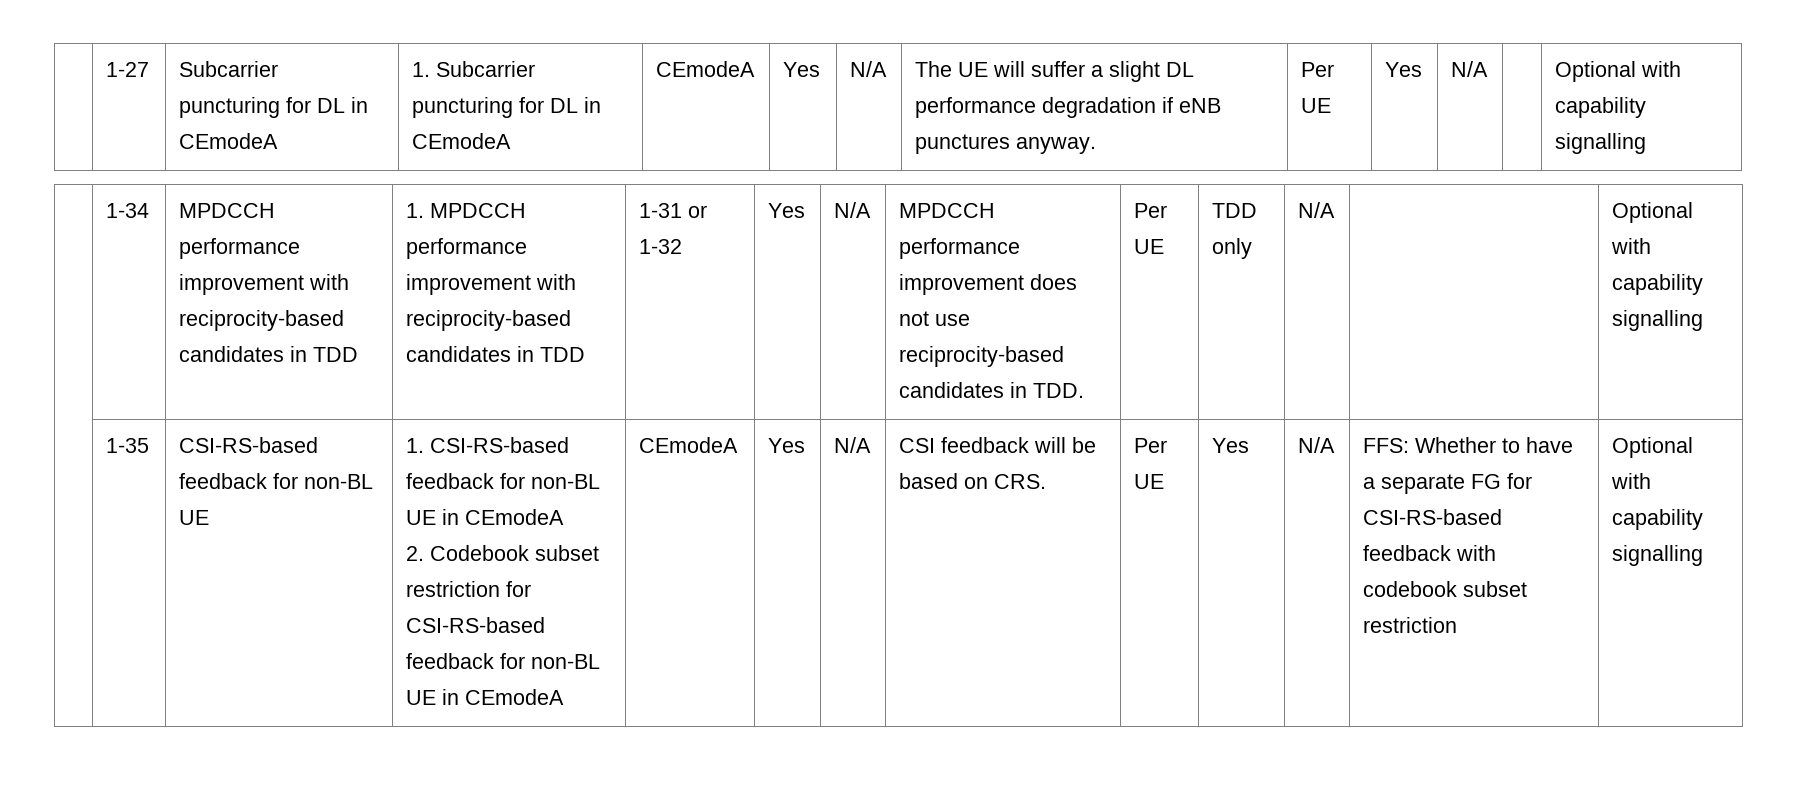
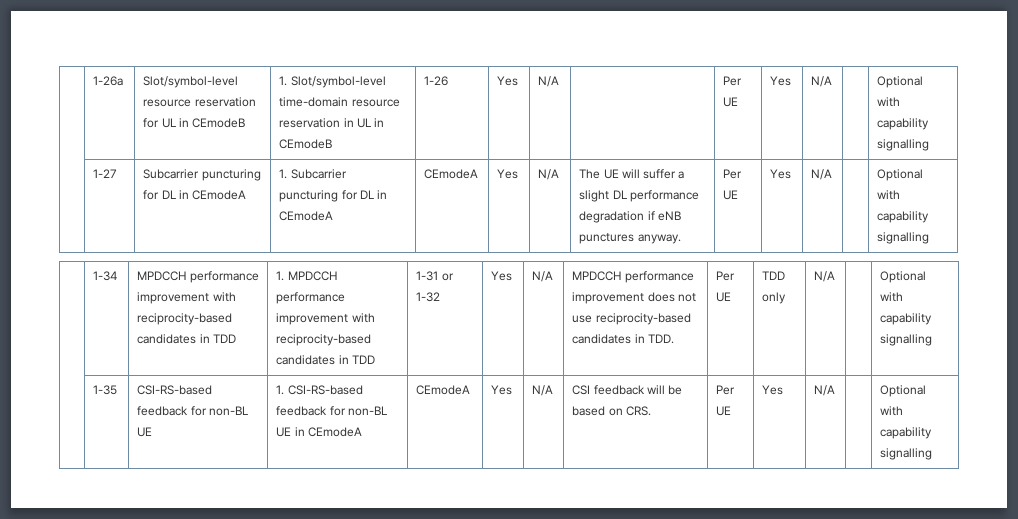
(106, 69) none -> [93,76,124,86] [143,76,239,88] [143,97,256,107] [143,118,246,128] [279,76,386,88] [279,97,400,107] [279,118,385,128] [279,139,333,149] [424,76,449,86] [497,76,519,86] [538,76,560,87] [723,76,743,86] [723,97,739,107] [770,76,792,86] [811,76,833,87] [877,76,924,88] [877,97,901,107] [877,118,930,130] [877,139,930,151] | 1-26a | Slot/symbol-level resource reservation for UL in CEmodeB | 1. Slot/symbol-level time-domain resource reservation in UL in CEmodeB | 1-26 | Yes | N/A | | Per UE | Yes | N/A | | Optional with capability signalling //
[406,545,600,561] [406,581,532,597] [406,617,546,633] [406,653,601,669] [406,689,565,705] // 2. Codebook subset restriction for CSI-RS-based feedback for non-BL UE in CEmodeA -> (362, 432) none
[1363,437,1574,453] [1363,473,1533,494] [1363,509,1503,525] [1363,545,1497,561] [1363,581,1528,597] [1363,617,1458,633] FFS: Whether to have a separate FG for CSI-RS-based feedback with codebook subset restriction -> (836, 390) none

